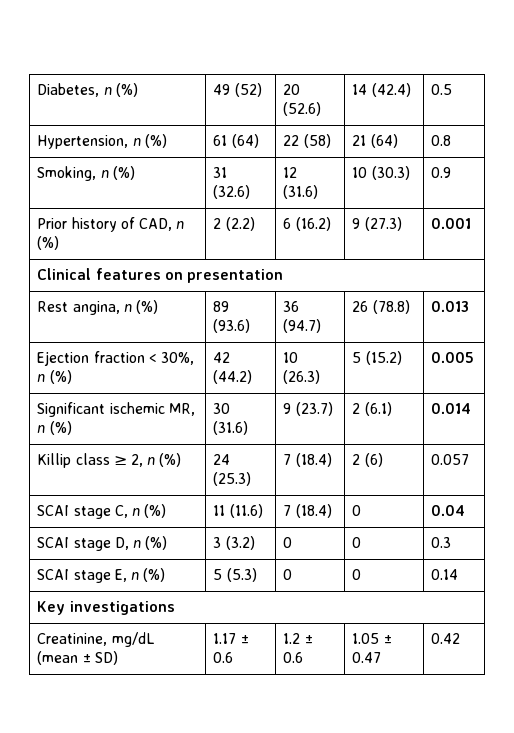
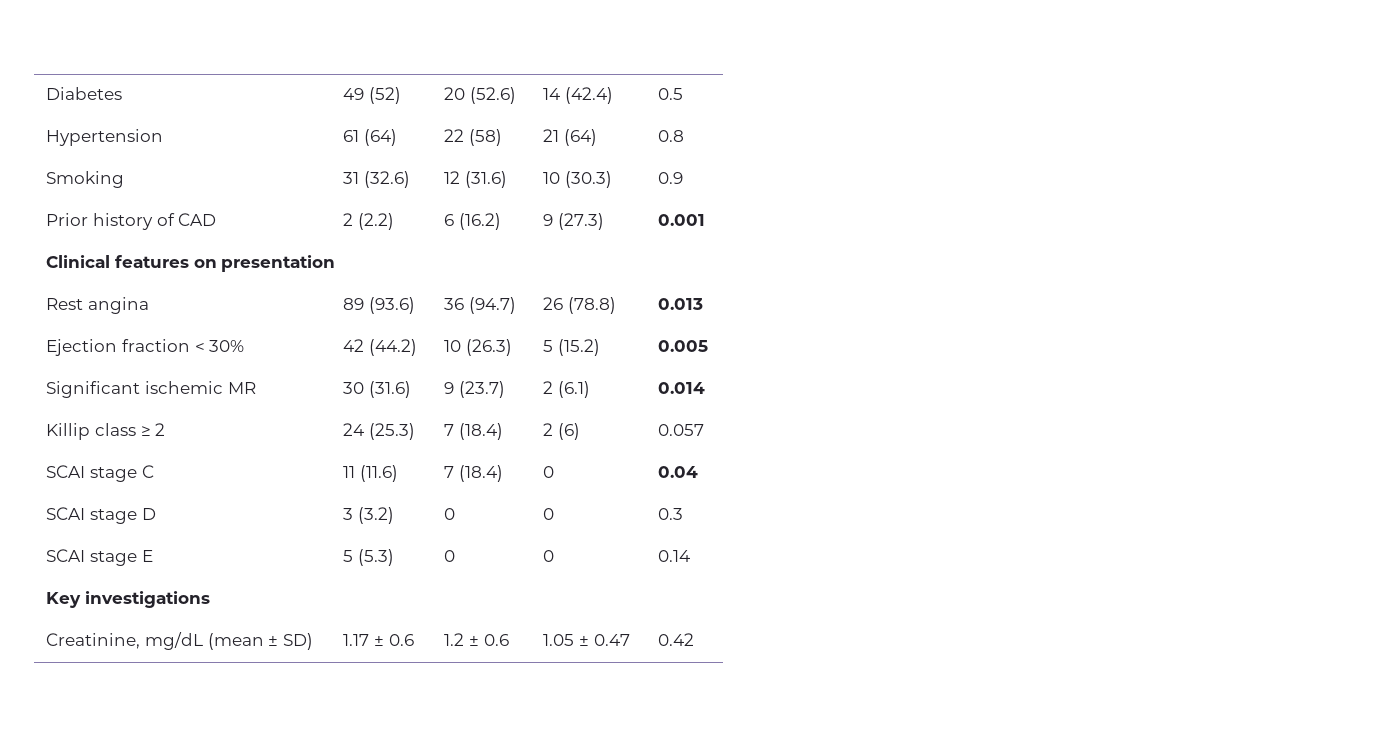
[37,83,138,97] Diabetes, n (%) -> [46,87,123,100] Diabetes
[37,134,167,149] Hypertension, n (%) -> [46,129,164,146] Hypertension
[37,166,135,181] Smoking, n (%) -> [46,171,125,188] Smoking
[138,218,185,231] [37,236,60,250] CAD, n (%) -> [178,213,217,226] CAD
[72,300,158,315] angina, n (%) -> [88,297,150,314] angina
[160,352,194,365] [37,370,72,384] 30%, n (%) -> [209,340,245,352] 30%
[168,403,195,416] [37,421,72,435] MR, n (%) -> [227,382,256,394] MR
[130,453,182,467] 2, n (%) -> [155,423,166,436] 2
[114,504,167,518] C, n (%) -> [141,465,154,478] C
[114,536,168,550] D, n (%) -> [141,508,156,520] D
[114,568,166,582] E, n (%) -> [141,550,153,562] E

